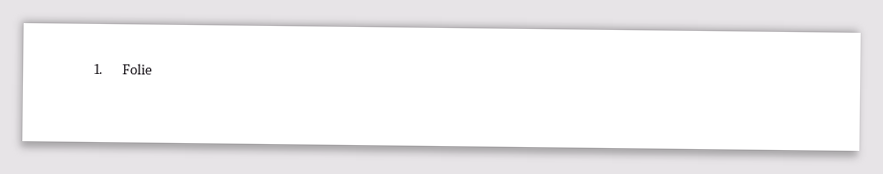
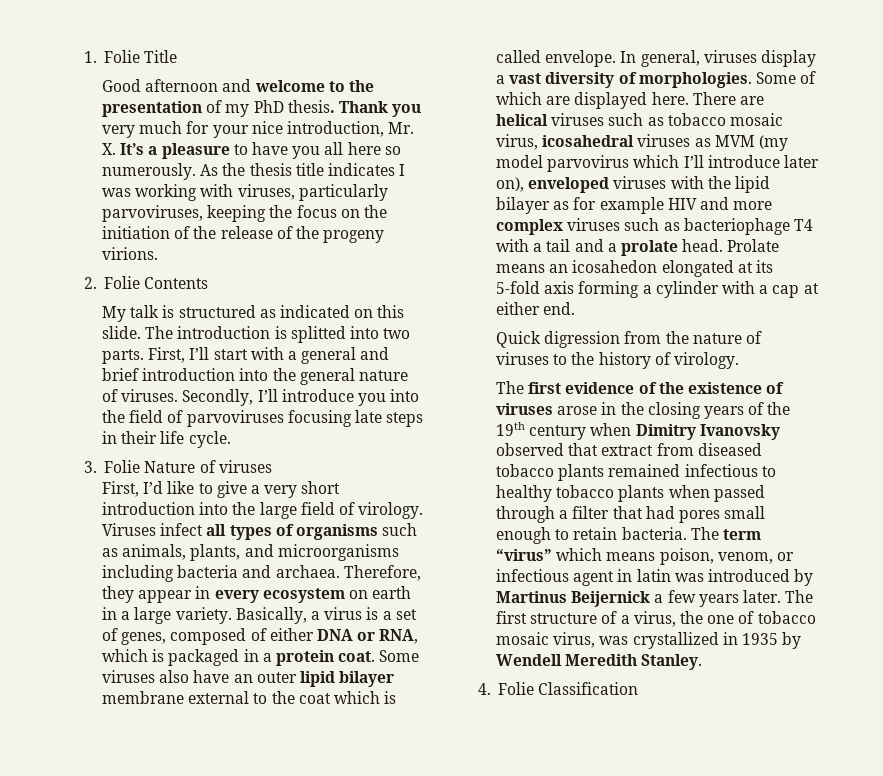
(153, 69) none -> [144,50,178,63] [102,79,374,92] [102,100,422,117] [102,121,415,138] [102,142,401,159] [102,163,406,180] [102,184,388,201] [102,205,387,222] [102,226,385,243] [102,247,159,260] [83,276,209,289] [102,305,405,322] [102,326,411,343] [102,347,390,364] [102,368,408,385] [102,389,420,406] [102,410,424,427] [102,431,231,448] [83,460,272,473] [102,481,341,498] [102,502,424,519] [102,523,418,540] [102,544,399,561] [102,565,421,582] [102,586,412,603] [102,607,417,624] [102,628,419,645] [102,649,420,666] [102,670,395,687] [102,691,397,704] [496,50,816,67] [496,71,817,88] [496,92,764,109] [496,113,783,126] [496,134,788,151] [496,155,819,172] [496,176,770,193] [496,197,773,214] [496,218,813,235] [496,239,780,256] [496,260,773,277] [496,281,819,298] [496,302,576,315] [496,331,762,348] [496,352,739,369] [496,381,785,394] [496,402,791,419] [496,422,780,440] [496,443,762,456] [496,464,776,481] [496,485,765,502] [496,506,766,523] [496,527,761,544] [496,548,794,565] [496,569,814,586] [496,590,814,607] [496,611,816,627] [496,632,802,649] [496,654,703,670] [477,682,639,695] Title // Good afternoon and welcome to the presentation of my PhD thesis. Thank you very much for your nice introduction, Mr. X. It’s a pleasure to have you all here so numerously. As the thesis title indicates I was working with viruses, particularly parvoviruses, keeping the focus on the initiation of the release of the progeny virions. // 2. Folie Contents // My talk is structured as indicated on this slide. The introduction is splitted into two parts. First, I’ll start with a general and brief introduction into the general nature of viruses. Secondly, I’ll introduce you into the field of parvoviruses focusing late steps in their life cycle. // 3. Folie Nature of viruses // First, I’d like to give a very short introduction into the large field of virology. Viruses infect all types of organisms such as animals, plants, and microorganisms including bacteria and archaea. Therefore, they appear in every ecosystem on earth in a large variety. Basically, a virus is a set of genes, composed of either DNA or RNA, which is packaged in a protein coat. Some viruses also have an outer lipid bilayer membrane external to the coat which is called envelope. In general, viruses display a vast diversity of morphologies. Some of which are displayed here. There are helical viruses such as tobacco mosaic virus, icosahedral viruses as MVM (my model parvovirus which I’ll introduce later on), enveloped viruses with the lipid bilayer as for example HIV and more complex viruses such as bacteriophage T4 with a tail and a prolate head. Prolate means an icosahedon elongated at its 5-fold axis forming a cylinder with a cap at either end. // Quick digression from the nature of viruses to the history of virology. // The first evidence of the existence of viruses arose in the closing years of the 19th century when Dimitry Ivanovsky observed that extract from diseased tobacco plants remained infectious to healthy tobacco plants when passed through a filter that had pores small enough to retain bacteria. The term “virus” which means poison, venom, or infectious agent in latin was introduced by Martinus Beijernick a few years later. The first structure of a virus, the one of tobacco mosaic virus, was crystallized in 1935 by Wendell Meredith Stanley. // 4. Folie Classification

